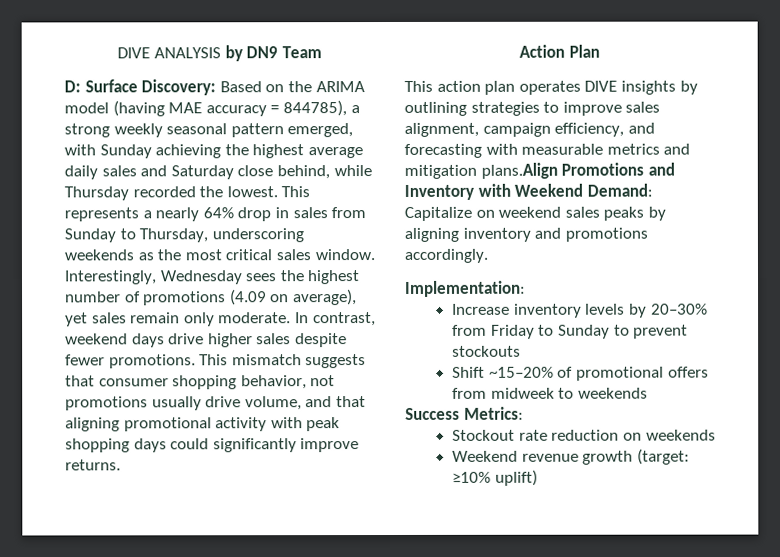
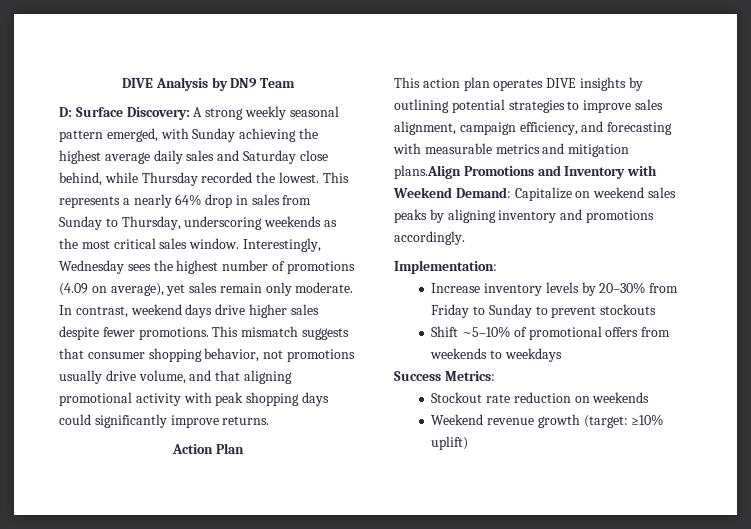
[117,47,221,59] DIVE ANALYSIS -> [121,77,208,91] DIVE Analysis
[219,81,365,93] [64,100,360,117] Based on the ARIMA model (having MAE accuracy = 844785), a -> [193,107,203,117] A
(467, 108) none -> [451,99,505,113] potential
[488,366,554,378] ~15–20% -> [462,326,511,338] ~5–10%
[490,387,648,399] midweek to weekends -> [430,348,562,362] weekends to weekdays

